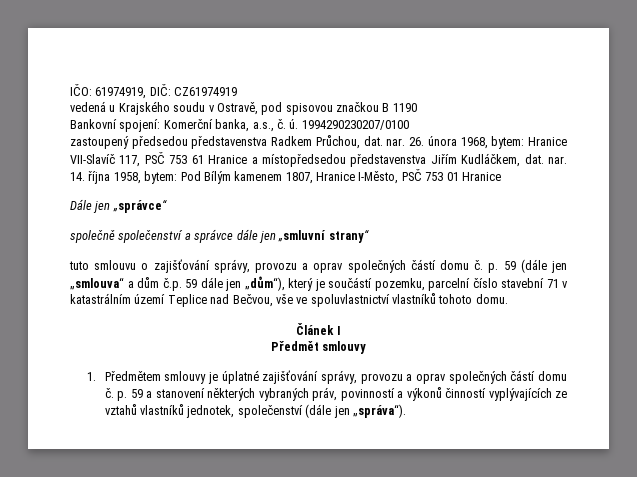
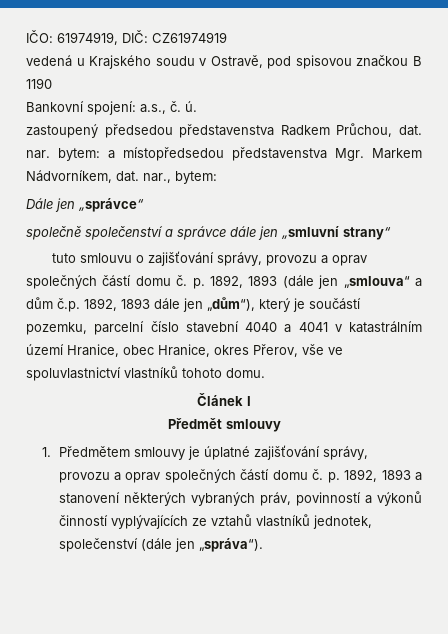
[163,119,250,132] Komerční banka, -> (136, 108) none
[301,120,409,130] 1994290230207/0100 -> (197, 106) none
[409,136,568,149] [70,152,567,167] [70,169,501,184] 26. února 1968, bytem: Hranice VII-Slavíč 117, PSČ 753 61 Hranice a místopředsedou představenstva Jiřím Kudláčkem, dat. nar. 14. října 1958, bytem: Pod Bílým kamenem 1807, Hranice I-Město, PSČ 753 01 Hranice -> [58,147,422,161] [26,170,217,184] bytem: a místopředsedou představenstva Mgr. Markem Nádvorníkem, dat. nar., bytem:
[503,261,516,270] 59 -> [210,275,278,288] 1892, 1893
[185,279,197,288] 59 -> [84,298,150,311] 1892, 1893
[546,279,568,288] [70,293,273,307] 71 v katastrálním území Teplice nad Bečvou, -> [245,321,422,333] [26,344,298,357] 4040 a 4041 v katastrálním území Hranice, obec Hranice, okres Přerov,
[130,389,143,398] 59 -> [344,469,411,482] 1892, 1893

